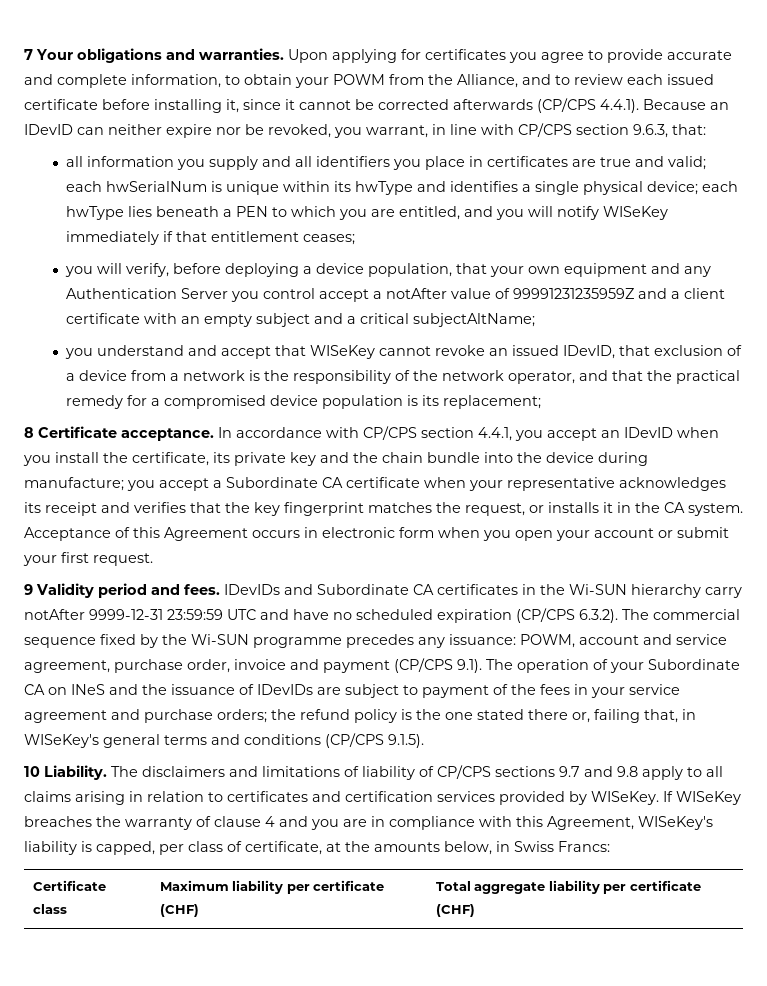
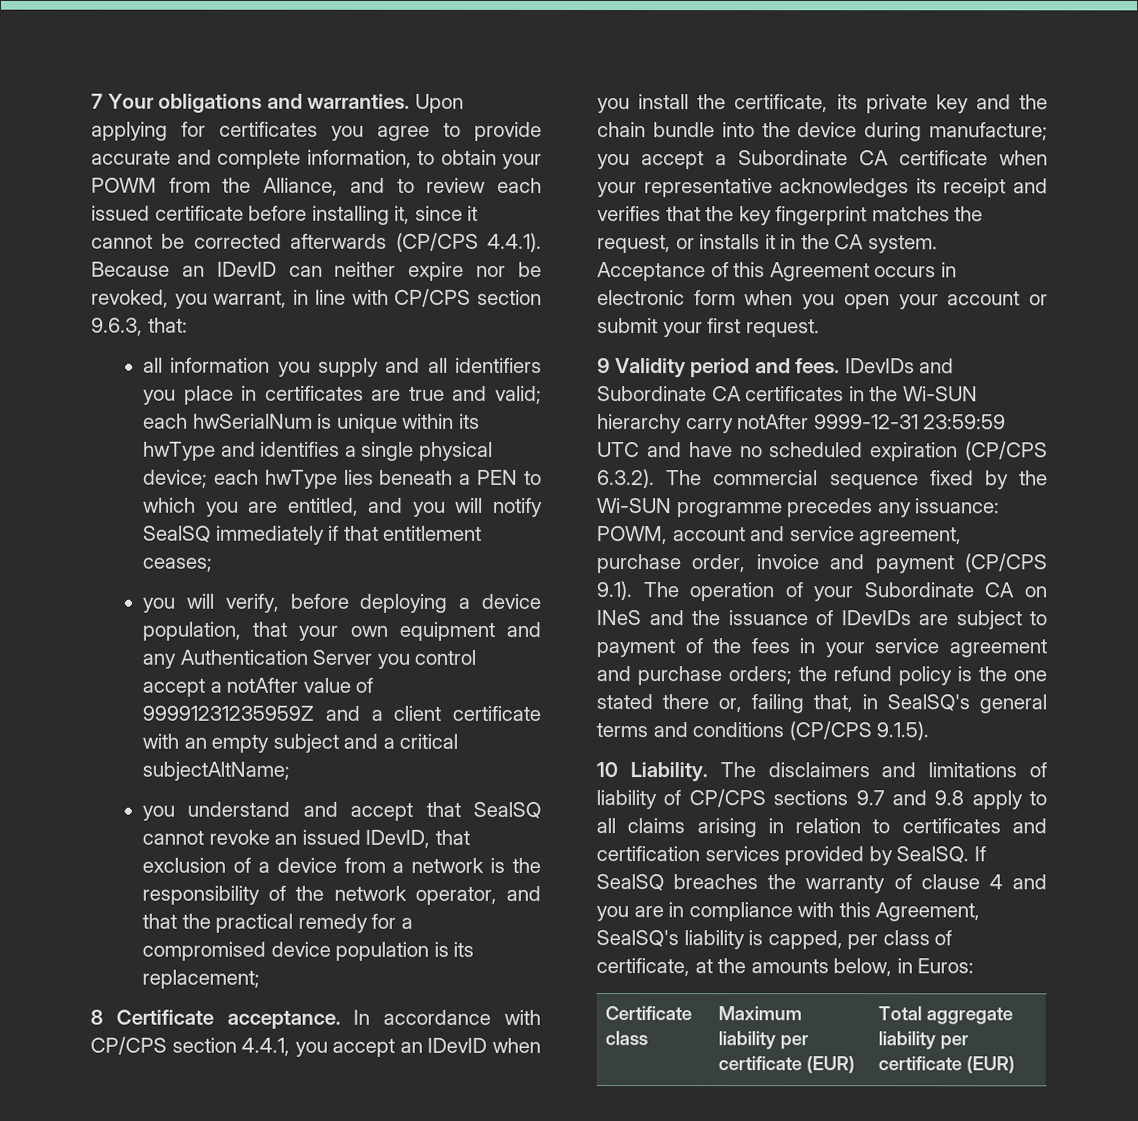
[602,206,668,220] WISeKey -> [143,525,212,543] SealSQ
[309,345,375,359] WISeKey -> [473,801,541,819] SealSQ
[24,734,99,748] WISeKey's -> [887,694,970,712] SealSQ's
[591,791,741,805] WISeKey. If WISeKey -> [896,846,986,864] [596,874,664,892] SealSQ. If SealSQ
[638,816,713,830] WISeKey's -> [596,930,679,948] SealSQ's
[514,841,610,852] Swiss Francs: -> [917,958,975,974] Euros:
[159,904,199,917] (CHF) -> [805,1056,855,1074] (EUR)
[435,904,475,917] (CHF) -> [965,1056,1015,1074] (EUR)

